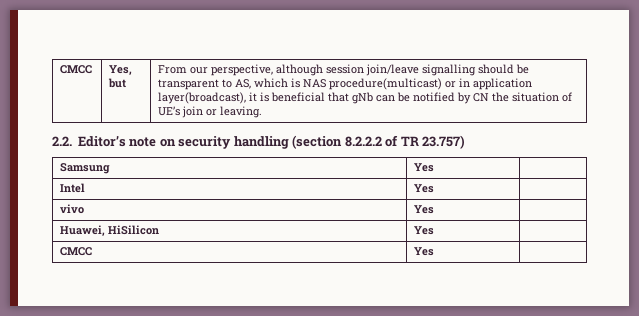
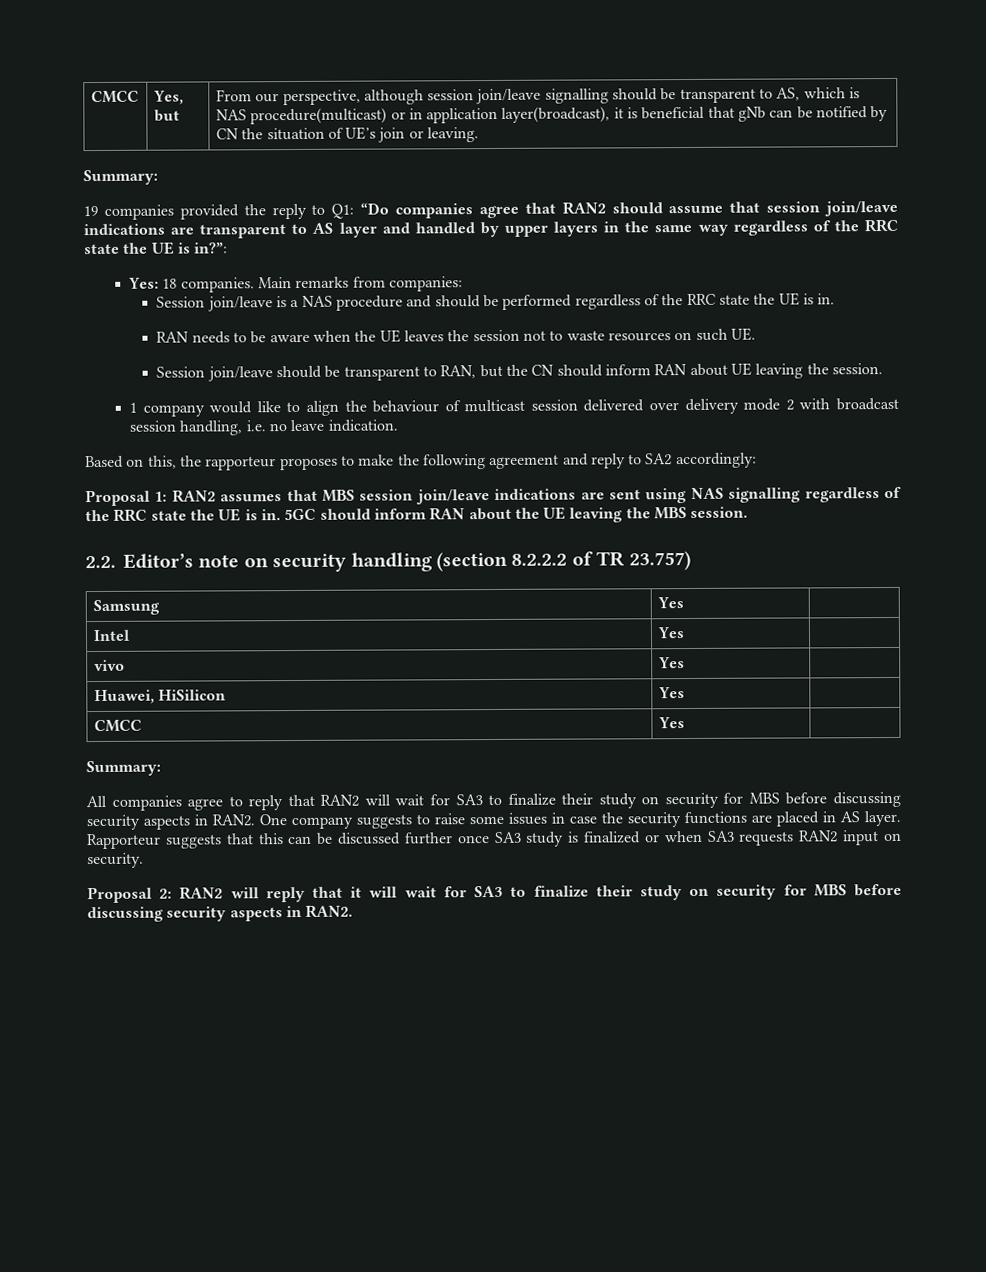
(263, 112) none -> [83,169,158,186] [83,200,898,220] [83,218,898,239] [84,241,229,255] [128,276,463,293] [156,292,836,312] [156,327,756,344] [156,362,883,382] [129,397,899,417] [129,419,398,436] [85,452,757,471] [85,486,902,507] [85,506,749,523] // Summary: // 19 companies provided the reply to Q1: “Do companies agree that RAN2 should assume that session join/leave indications are transparent to AS layer and handled by upper layers in the same way regardless of the RRC state the UE is in?”: // Yes: 18 companies. Main remarks from companies: // Session join/leave is a NAS procedure and should be performed regardless of the RRC state the UE is in. // RAN needs to be aware when the UE leaves the session not to waste resources on such UE. // Session join/leave should be transparent to RAN, but the CN should inform RAN about UE leaving the session. // 1 company would like to align the behaviour of multicast session delivered over delivery mode 2 with broadcast session handling, i.e. no leave indication. // Based on this, the rapporteur proposes to make the following agreement and reply to SA2 accordingly: // Proposal 1: RAN2 assumes that MBS session join/leave indications are sent using NAS signalling regardless of the RRC state the UE is in. 5GC should inform RAN about the UE leaving the MBS session.
(435, 251) none -> [86,760,161,777] [86,791,901,811] [86,810,901,831] [86,830,903,850] [87,852,144,869] [87,883,903,904] [87,904,354,923] // Summary: // All companies agree to reply that RAN2 will wait for SA3 to finalize their study on security for MBS before discussing security aspects in RAN2. One company suggests to raise some issues in case the security functions are placed in AS layer. Rapporteur suggests that this can be discussed further once SA3 study is finalized or when SA3 requests RAN2 input on security. // Proposal 2: RAN2 will reply that it will wait for SA3 to finalize their study on security for MBS before discussing security aspects in RAN2.

